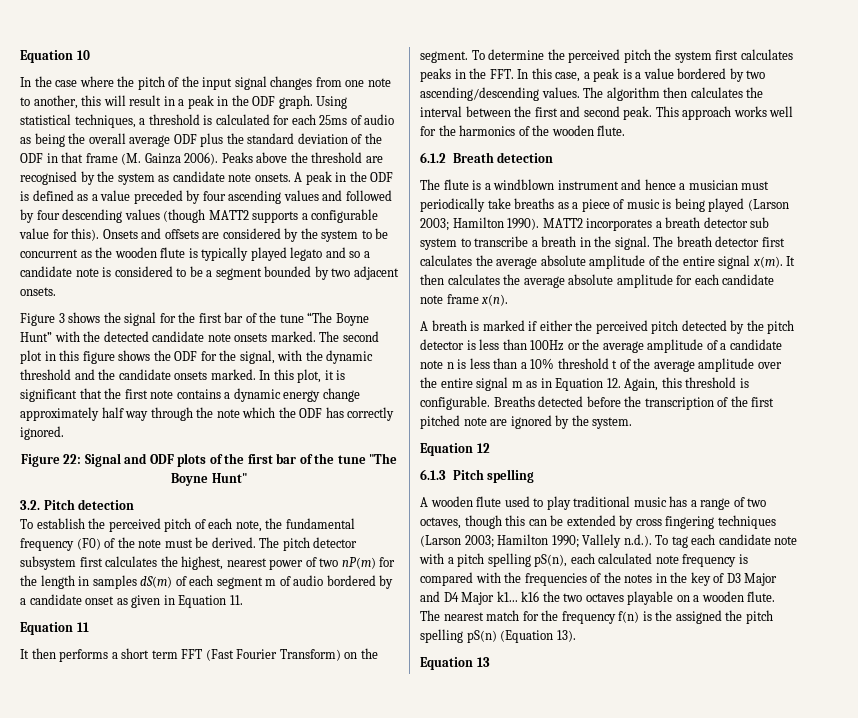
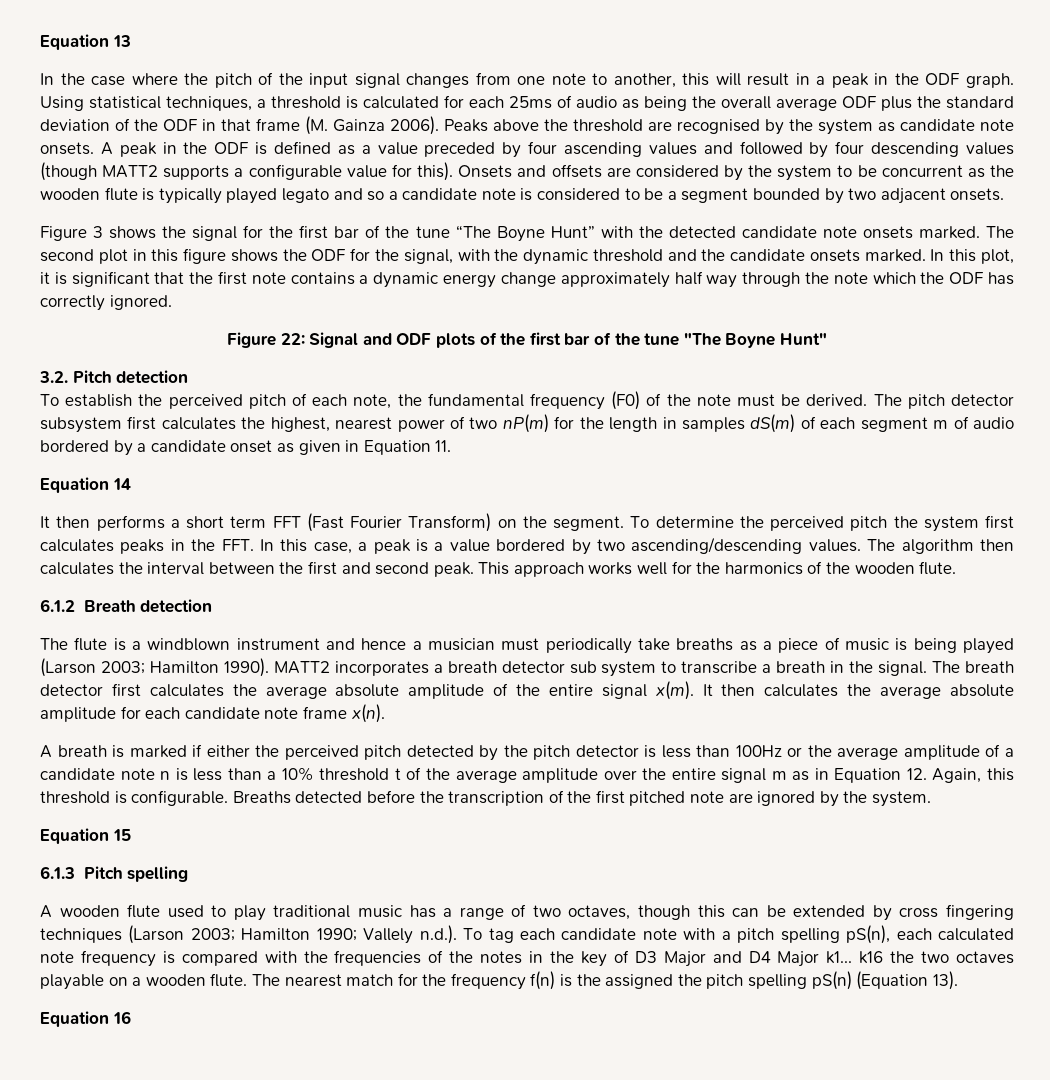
[20,50,90,63] Equation 10 -> [40,34,131,50] Equation 13
[76,622,89,632] 11 -> [112,478,131,490] 14
[476,443,490,453] 12 -> [112,829,131,841] 15
[476,657,490,667] 13 -> [112,1011,131,1024] 16

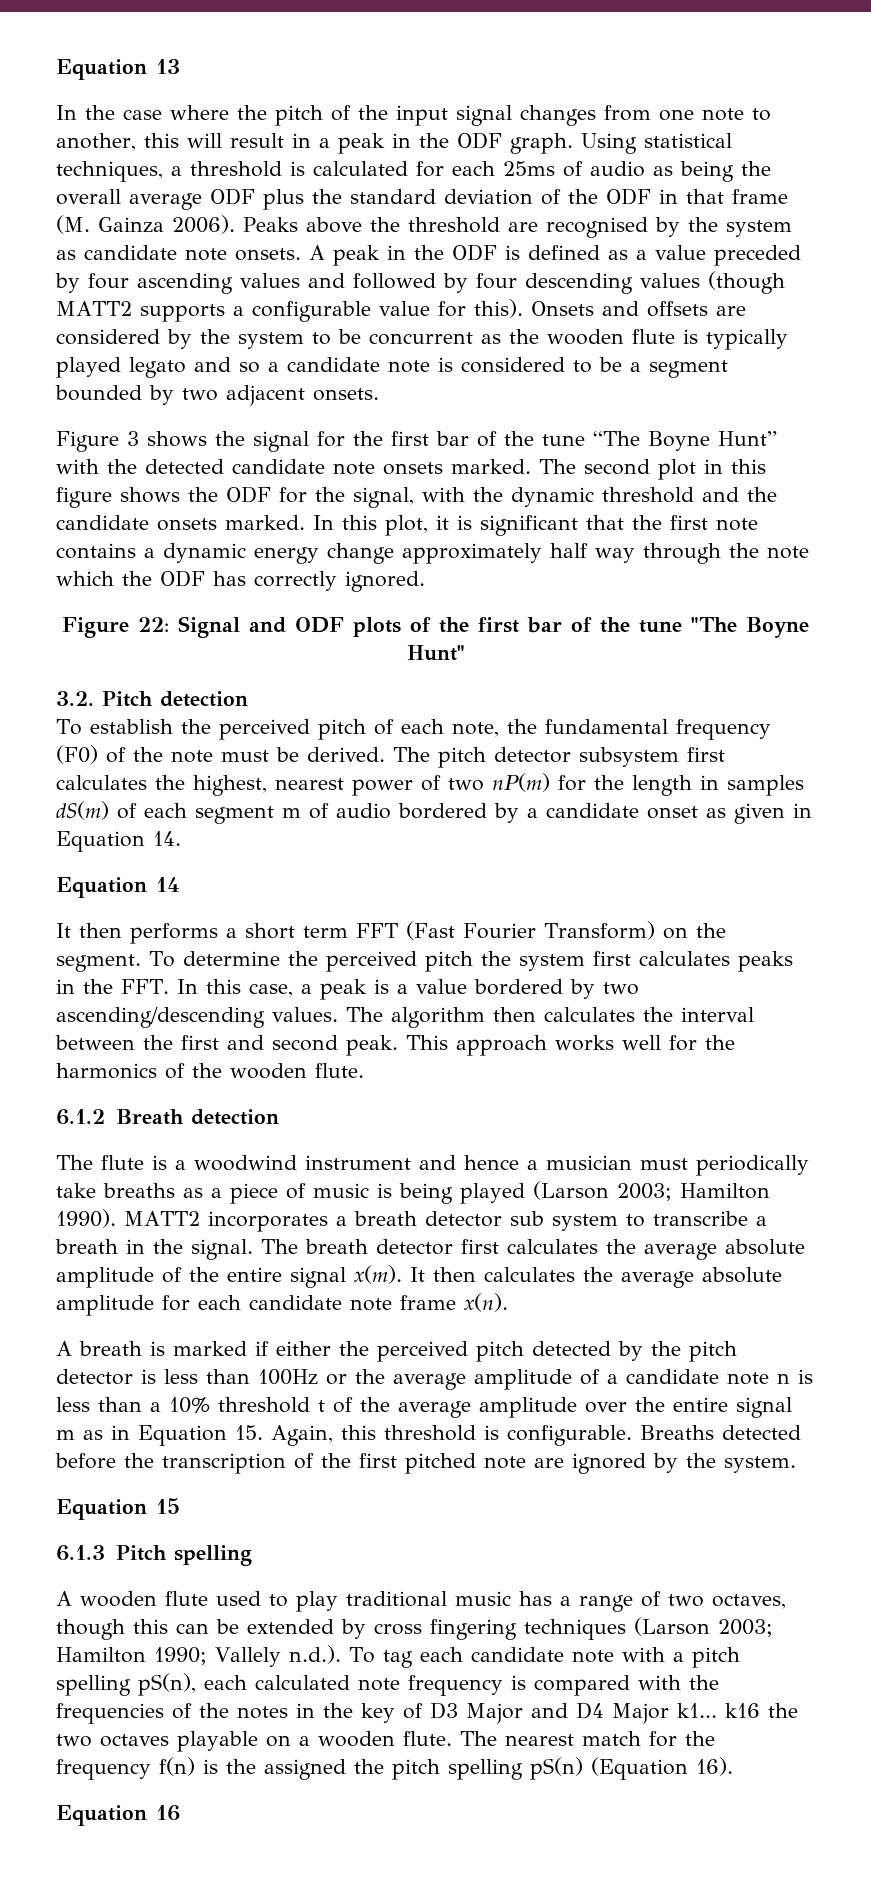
[435,440,452,452] 11. -> [153,831,181,846] 14.
[147,638,231,651] windblown -> [194,1155,297,1171] woodwind
[906,768,927,780] 12. -> [235,1425,263,1440] 15.
[932,971,958,990] 13). -> [696,1757,733,1776] 16).

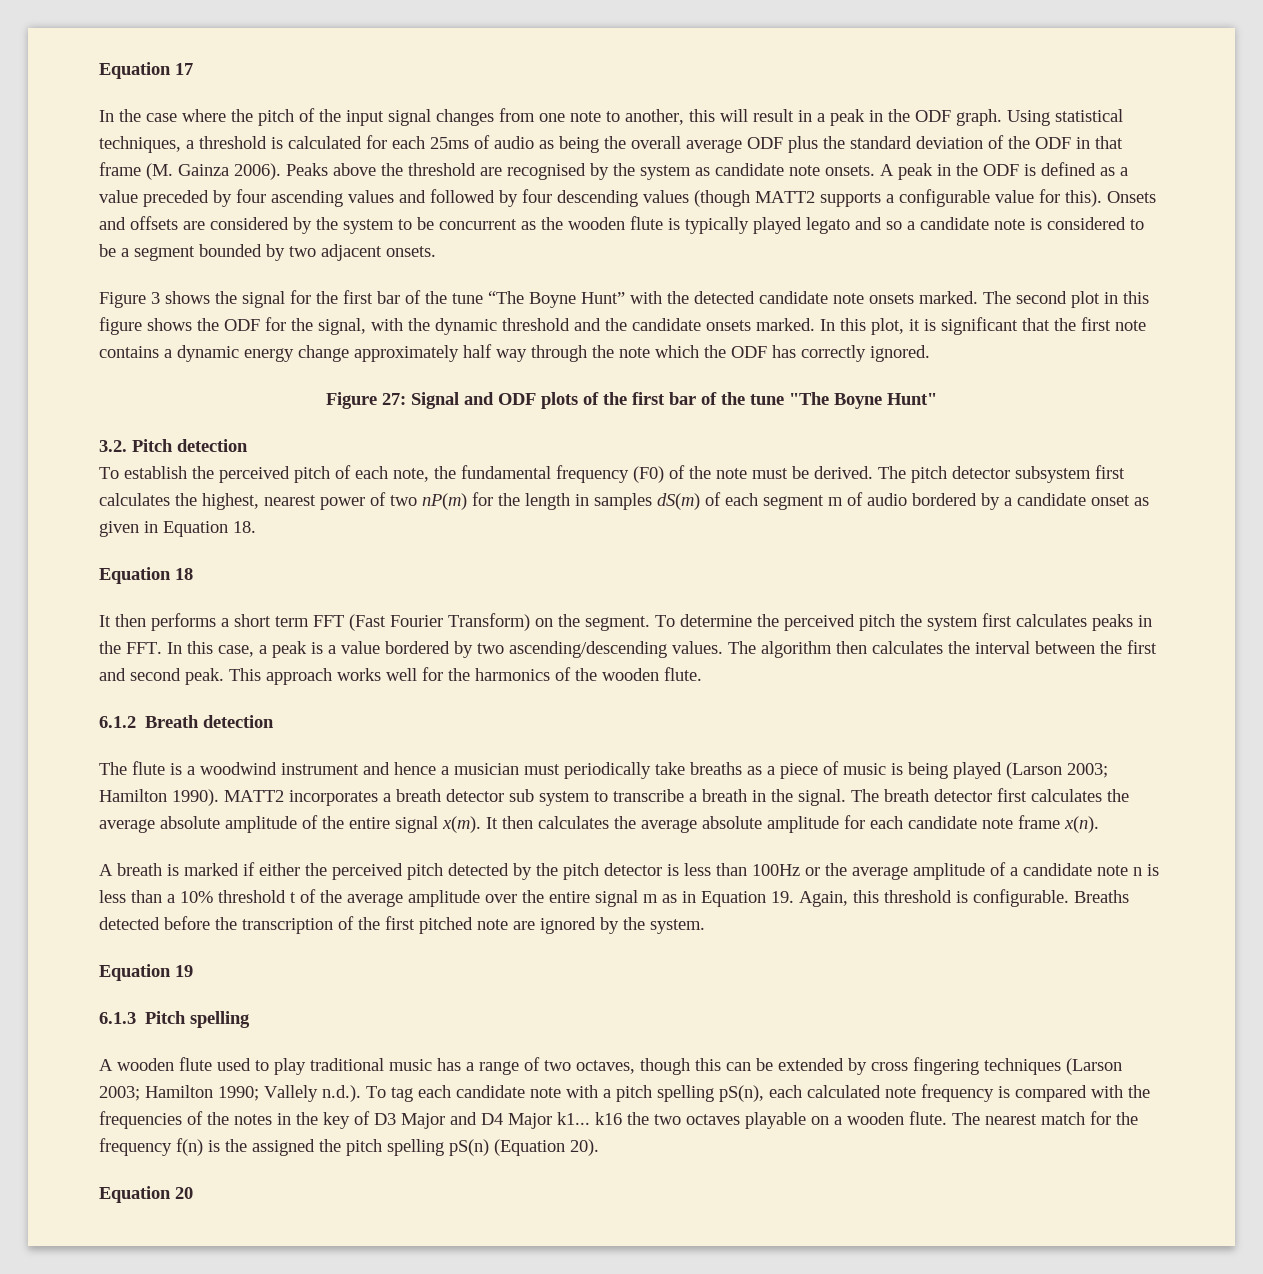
[56,59,180,80] Equation 13 -> [99,62,193,79] Equation 17
[138,617,169,632] 22: -> [382,393,406,405] 27:
[153,831,181,846] [56,877,180,898] 14. // Equation 14 -> [233,521,256,533] [99,567,193,584] 18. // Equation 18
[235,1425,263,1440] 15. -> [771,891,794,903] 19.
[156,1498,180,1514] 15 -> [175,965,193,977] 19
[696,1757,733,1776] [56,1805,180,1826] 16). // Equation 16 -> [570,1139,599,1156] [99,1186,193,1203] 20). // Equation 20

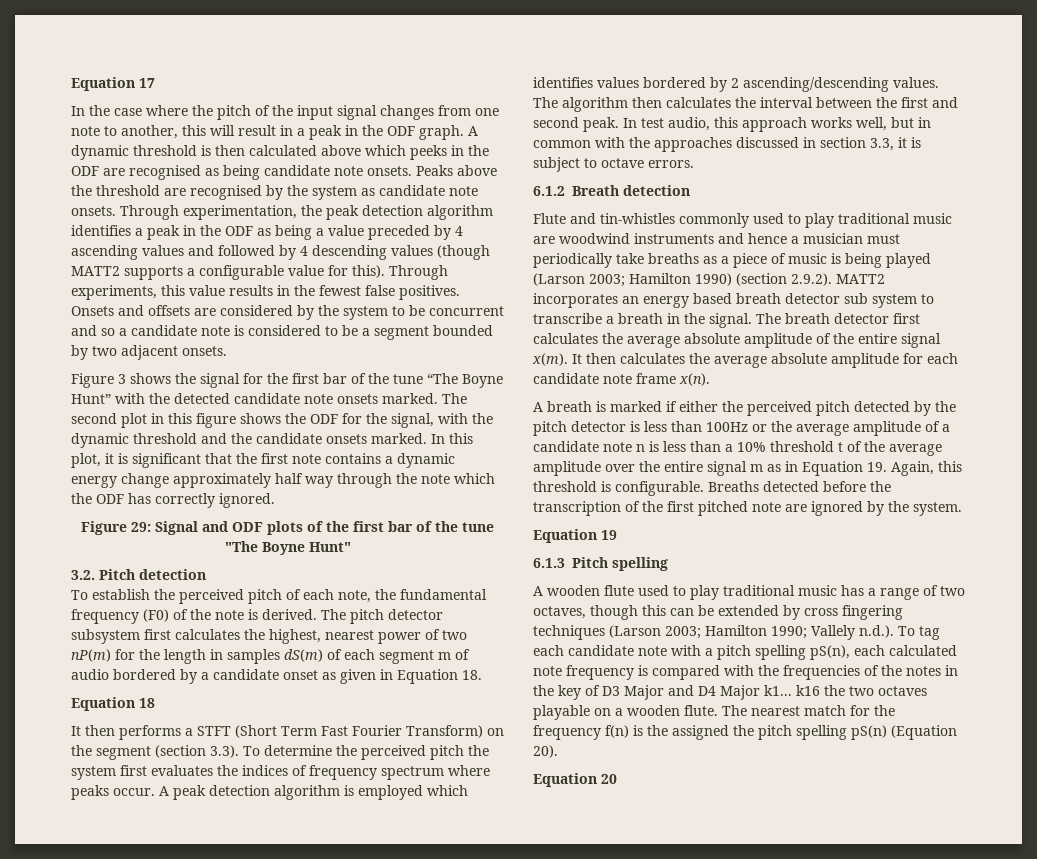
[1007,109,1123,126] [99,135,1123,153] [99,162,281,180] Using statistical techniques, a threshold is calculated for each 25ms of audio as being the overall average ODF plus the standard deviation of the ODF in that frame (M. Gainza 2006). -> [468,126,478,136] [71,145,489,160] [71,165,412,180] A dynamic threshold is then calculated above which peeks in the ODF are recognised as being candidate note onsets.
[880,162,1115,180] A peak in the ODF is defined as -> [120,205,493,220] [71,225,312,240] Through experimentation, the peak detection algorithm identifies a peak in the ODF as being
[236,189,266,203] four -> [455,226,463,236] 4
[522,189,552,203] four -> [300,246,308,256] 4
(1102, 198) none -> [389,265,448,280] [71,285,460,300] Through experiments, this value results in the fewest false positives.
[521,216,850,234] as the wooden flute is typically played legato -> (504, 311) none
[382,393,406,405] 27: -> [131,522,151,532] 29:
[752,466,809,479] must be -> [248,609,258,620] is
[234,614,386,631] short term FFT (Fast -> [197,725,348,738] STFT (Short Term Fast
[585,616,650,631] segment. -> [96,745,239,760] segment (section 3.3).
[1016,614,1152,631] [99,641,504,658] calculates peaks in the FFT. In this case, a peak is a value bordered by two -> [151,765,490,780] [71,785,468,800] [533,77,739,92] evaluates the indices of frequency spectrum where peaks occur. A peak detection algorithm is employed which identifies values bordered by 2
[229,667,702,685] [99,715,275,728] [99,761,359,775] This approach works well for the harmonics of the wooden flute. // 6.1.2 Breath detection // The flute is a woodwind instrument -> [623,117,931,132] [533,137,921,152] [533,157,694,172] [533,185,690,196] [533,213,952,228] [533,233,714,244] In test audio, this approach works well, but in common with the approaches discussed in section 3.3, it is subject to octave errors. // 6.1.2 Breath detection // Flute and tin-whistles commonly used to play traditional music are woodwind instruments
[172,789,391,806] 1990). MATT2 incorporates a -> [695,273,885,286] [533,293,732,308] 1990) (section 2.9.2). MATT2 incorporates an energy based

